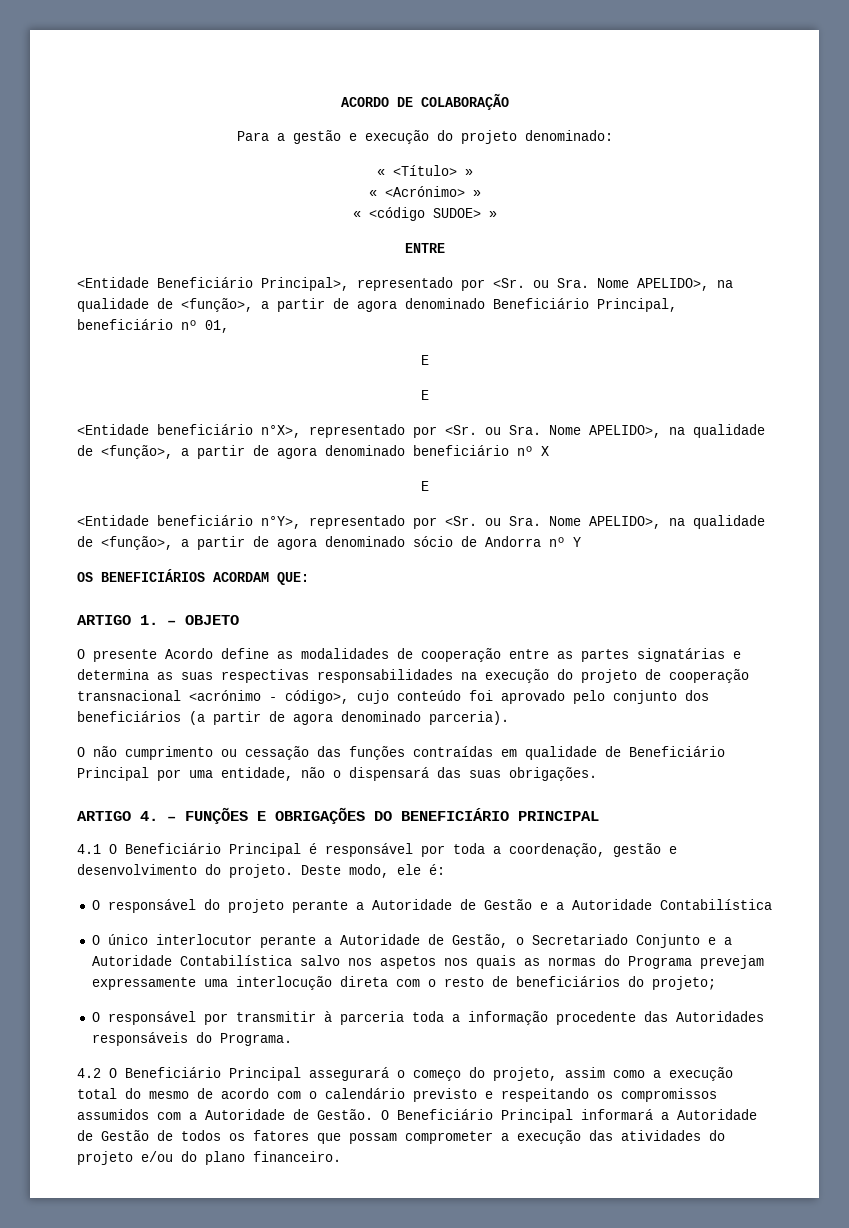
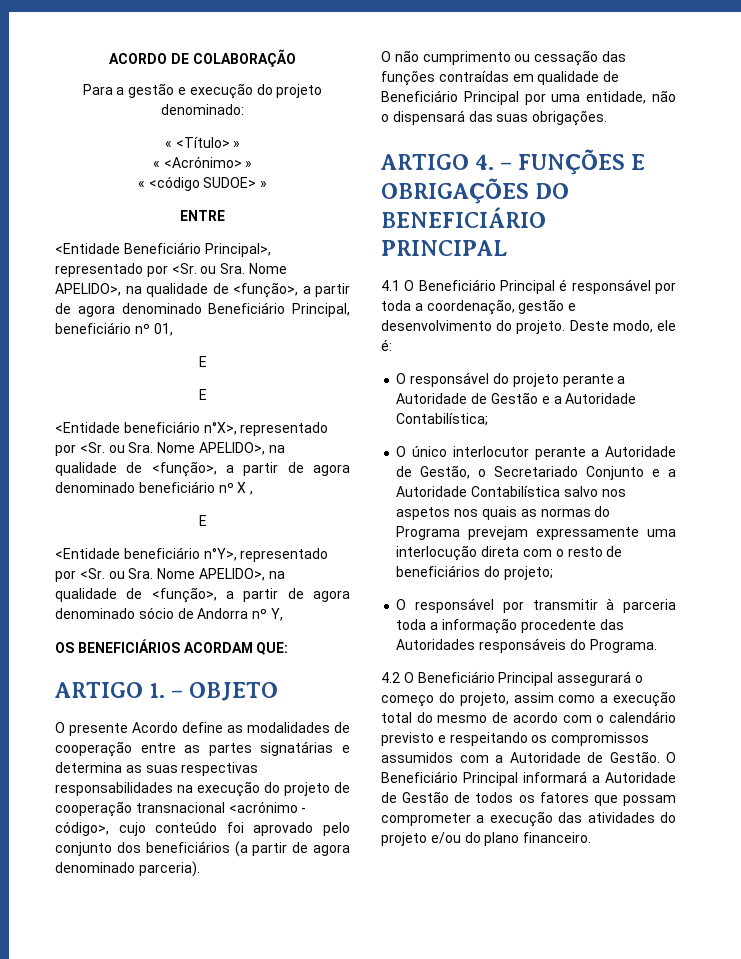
(549, 451) none -> [250,491,254,495] ,
[573,537,581,547] Y -> [270,608,283,621] Y,
[659,899,772,910] Contabilística -> [396,413,489,426] Contabilística;

